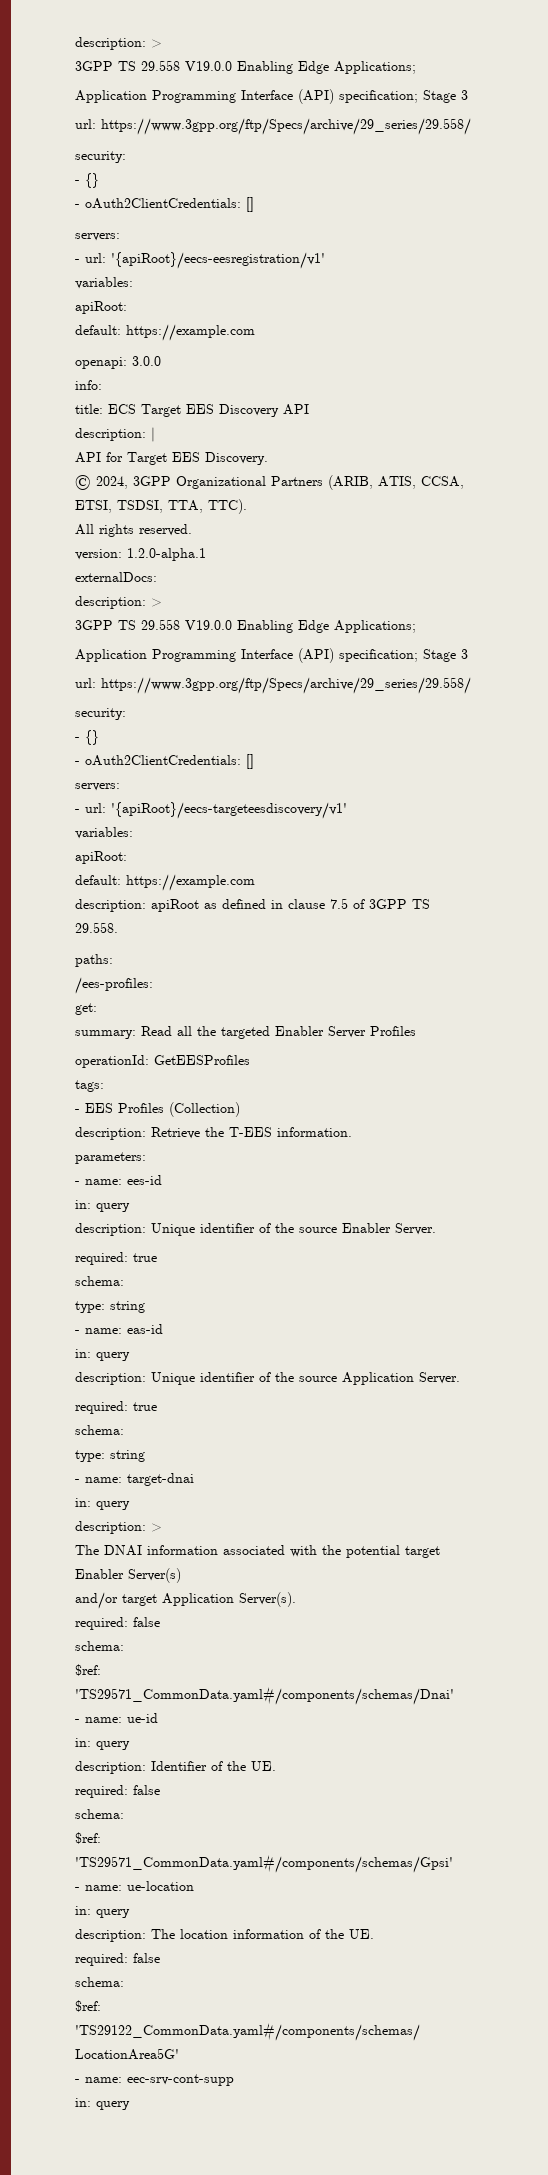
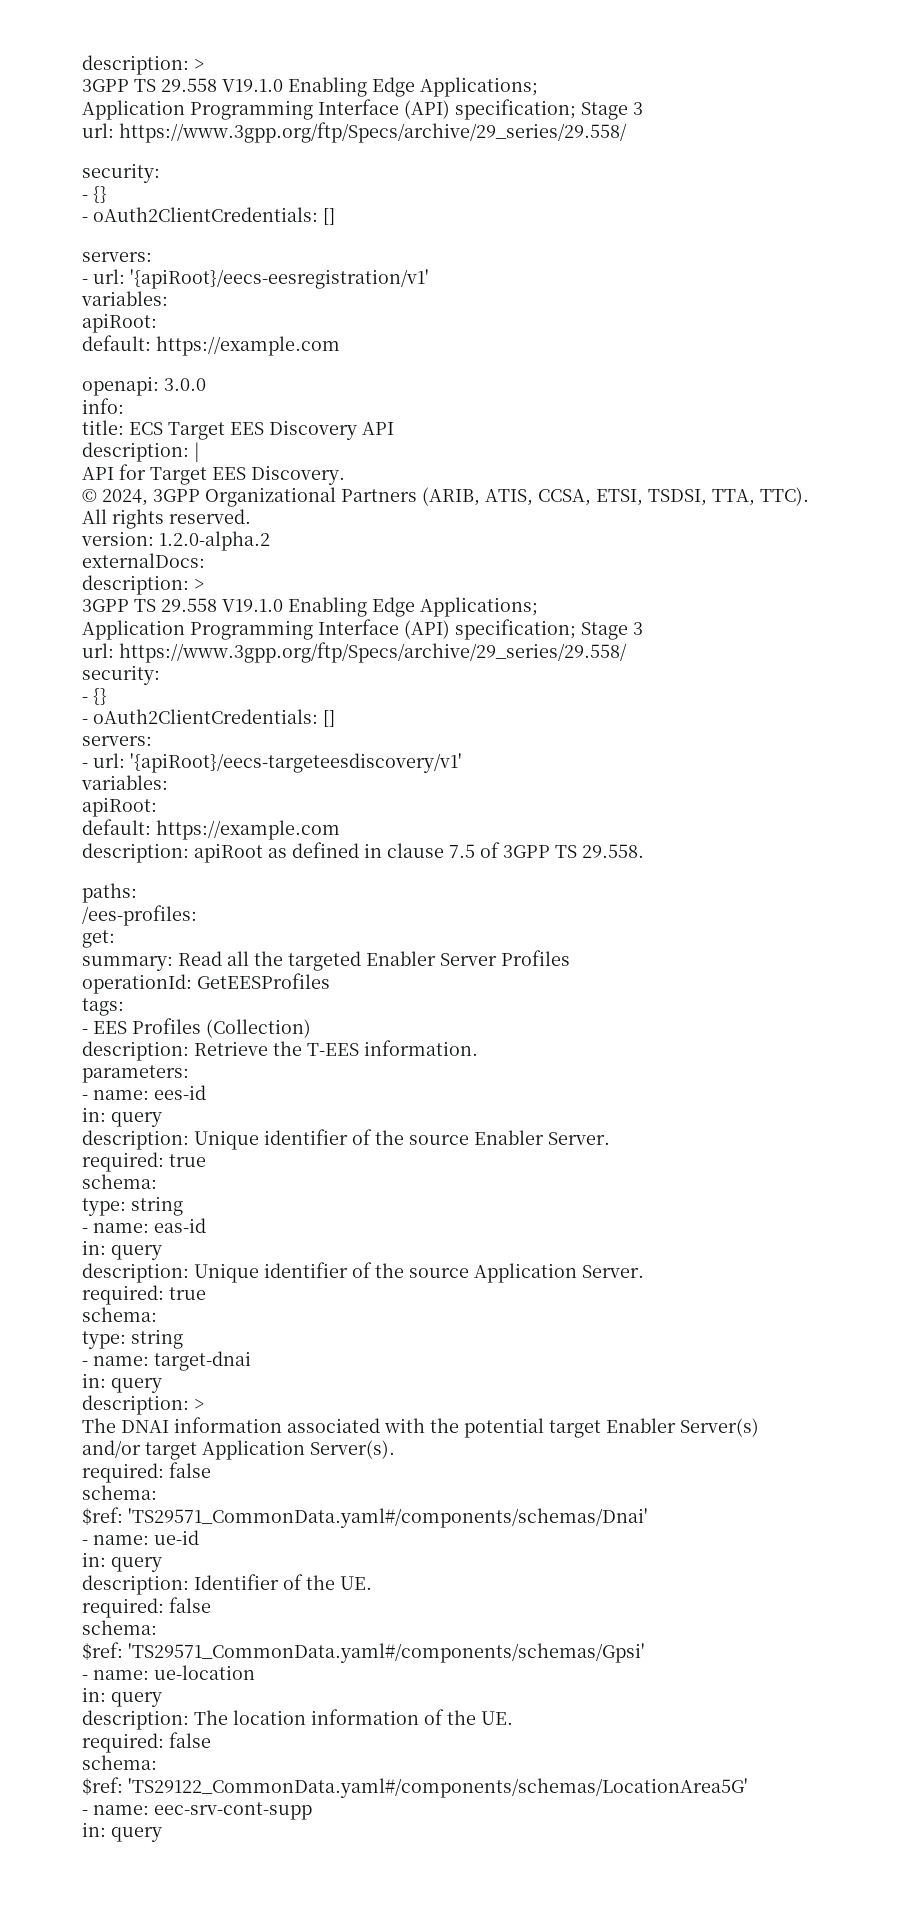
[75,37,162,50] [75,60,232,71] description: > // 3GPP TS 29.558 V19.0.0 -> [82,55,204,75] [82,78,283,92] description: > // 3GPP TS 29.558 V19.1.0
[127,548,206,561] 1.2.0-alpha.1 -> [159,531,270,551] 1.2.0-alpha.2
[185,620,232,630] V19.0.0 -> [222,599,283,612] V19.1.0

